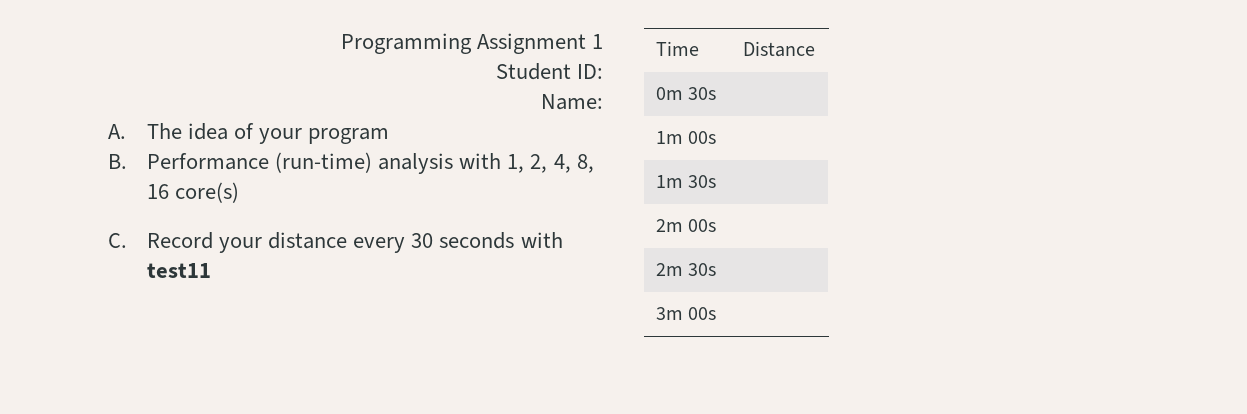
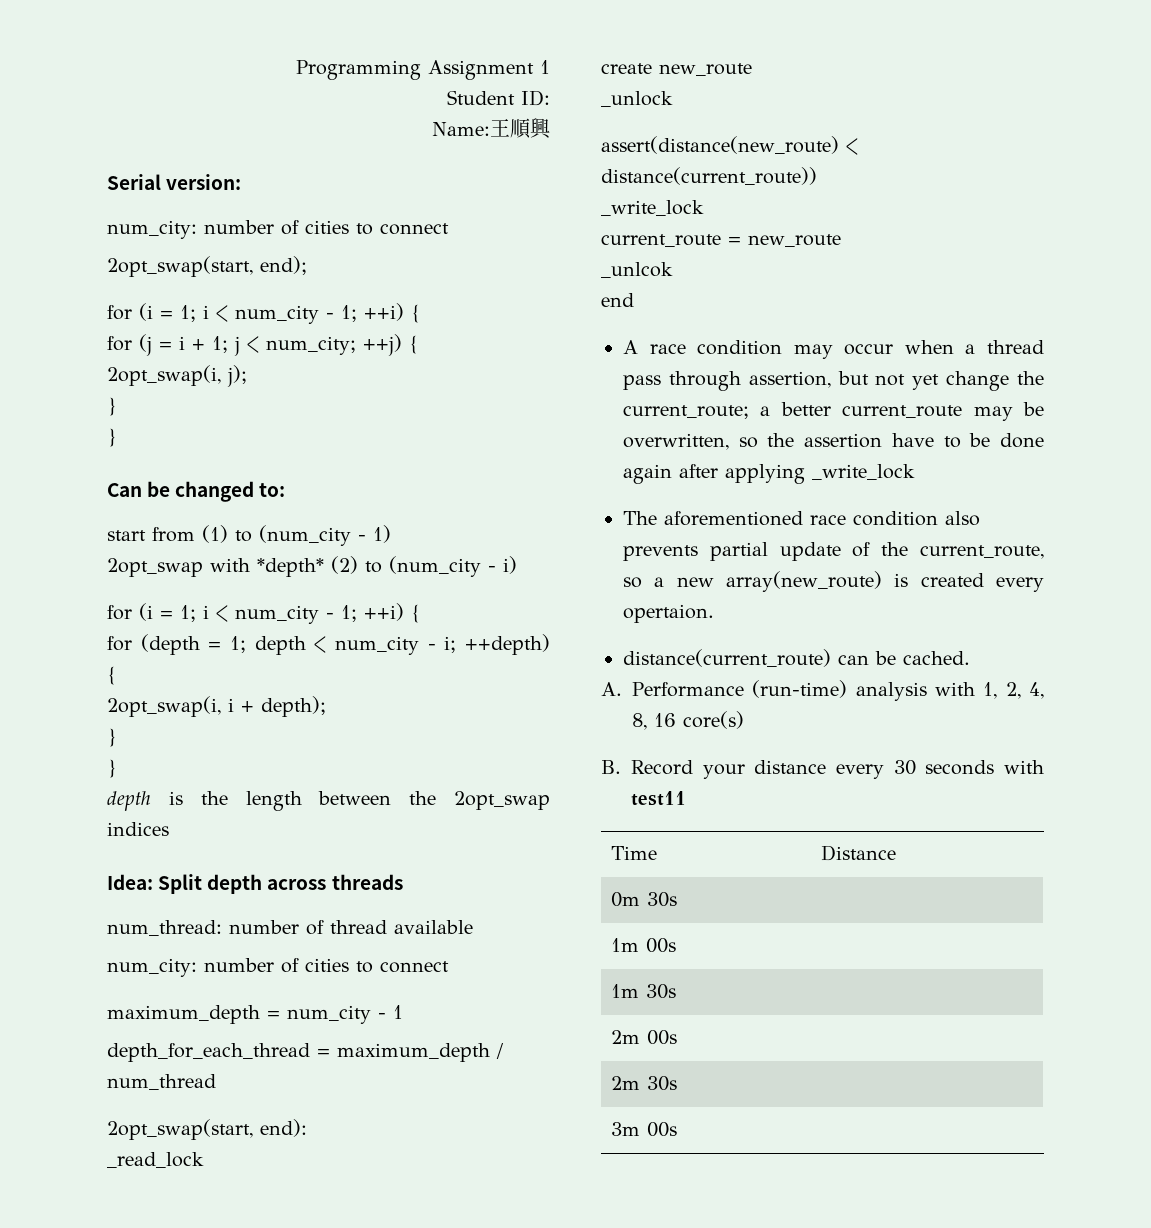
[108,123,390,144] [108,154,127,169] // A. The idea of your program // B. -> [490,118,551,139] [107,174,242,190] [107,220,449,239] [107,256,307,277] [107,303,421,324] [107,334,419,356] [107,365,247,387] [107,397,117,416] [107,428,117,447] [107,481,286,502] [107,525,391,546] [107,556,517,577] [107,603,421,624] [107,634,550,655] [107,666,117,685] [107,696,326,717] [107,728,117,747] [107,759,117,778] [107,791,550,811] [107,822,169,836] [107,874,403,894] [107,920,473,936] [107,958,449,977] [107,1005,403,1024] [107,1043,504,1062] [107,1074,216,1090] [107,1119,307,1140] [107,1152,204,1168] [601,63,752,76] [601,91,673,107] [601,136,858,155] [601,167,817,185] [601,200,704,216] [601,234,841,247] [601,262,673,278] [601,293,634,307] [623,340,1044,359] [623,371,1044,391] [623,402,1044,421] [623,433,1044,450] [623,464,915,484] [623,511,980,526] [623,542,1044,561] [623,571,1044,592] [623,604,714,623] [623,649,970,667] [601,682,622,696] 王順興 // Serial version: // num_city: number of cities to connect // 2opt_swap(start, end); // for (i = 1; i < num_city - 1; ++i) { // for (j = i + 1; j < num_city; ++j) { // 2opt_swap(i, j); // } // } // Can be changed to: // start from (1) to (num_city - 1) // 2opt_swap with *depth* (2) to (num_city - i) // for (i = 1; i < num_city - 1; ++i) { // for (depth = 1; depth < num_city - i; ++depth) { // 2opt_swap(i, i + depth); // } // } // depth is the length between the 2opt_swap indices // Idea: Split depth across threads // num_thread: number of thread available // num_city: number of cities to connect // maximum_depth = num_city - 1 // depth_for_each_thread = maximum_depth / num_thread // 2opt_swap(start, end): // _read_lock // create new_route // _unlock // assert(distance(new_route) < distance(current_route)) // _write_lock // current_route = new_route // _unlcok // end // A race condition may occur when a thread pass through assertion, but not yet change the current_route; a better current_route may be overwritten, so the assertion have to be done again after applying _write_lock // The aforementioned race condition also prevents partial update of the current_route, so a new array(new_route) is created every opertaion. // distance(current_route) can be cached. // A.
[108,233,127,248] C. -> [601,760,621,774] B.

